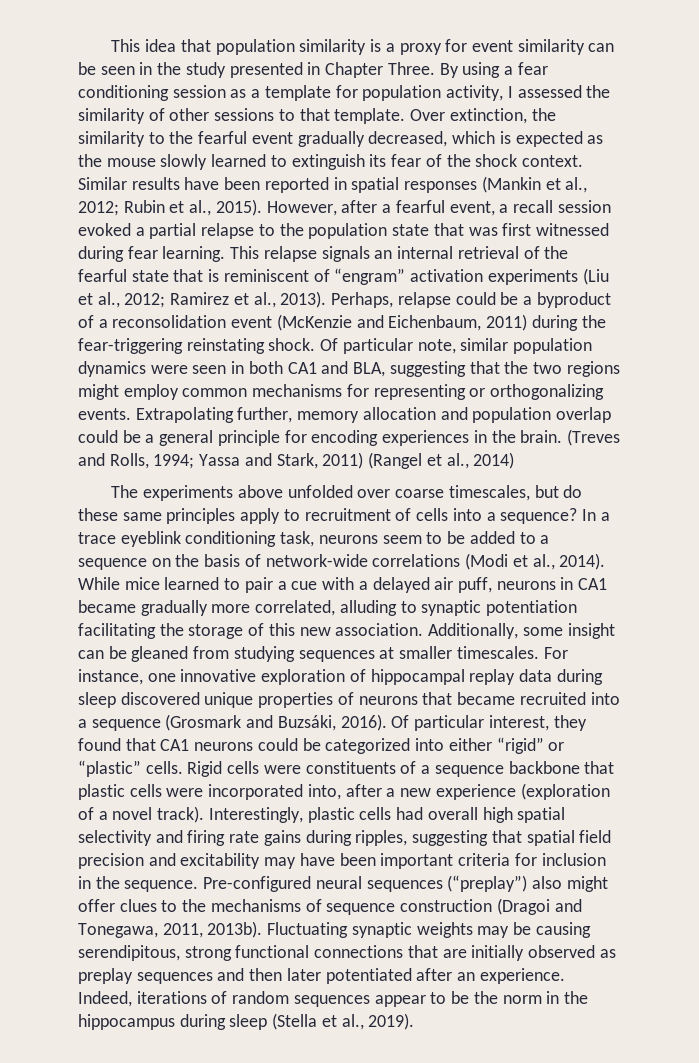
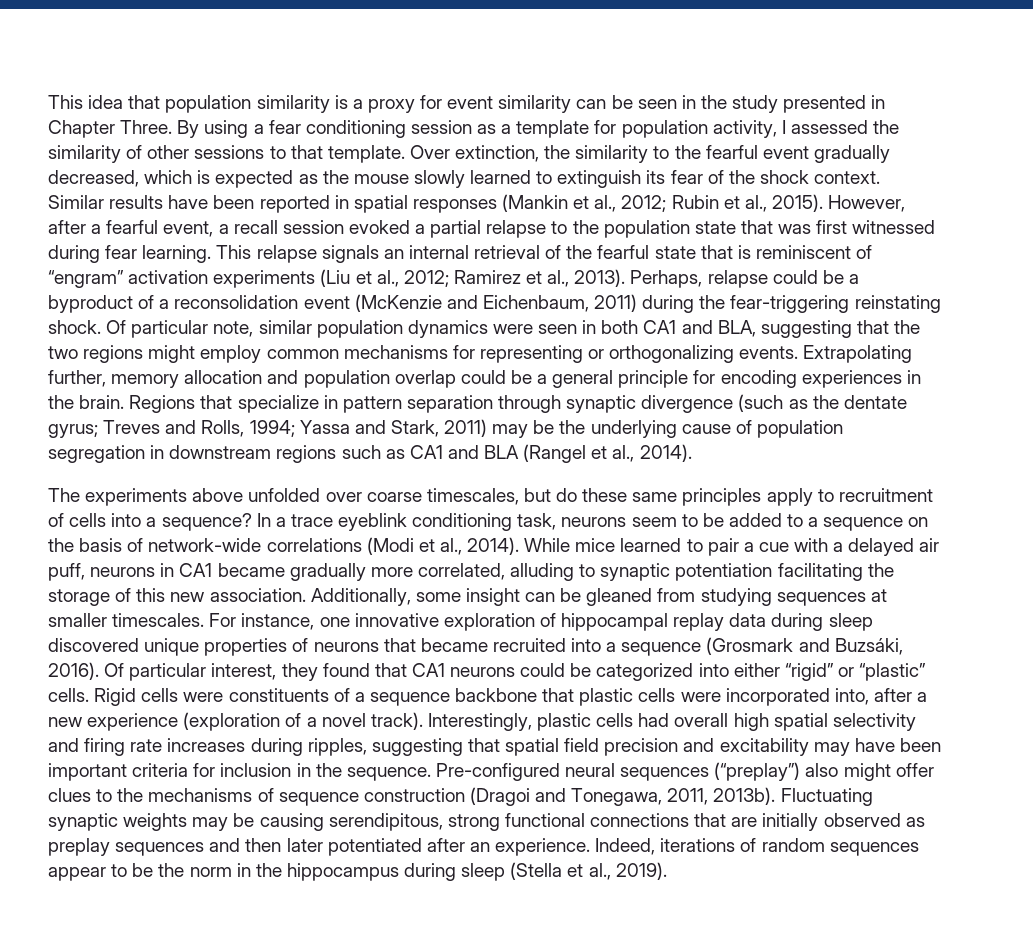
[566,429,620,446] (Treves -> [129,394,907,413] [48,420,161,438] Regions that specialize in pattern separation through synaptic divergence (such as the dentate gyrus; Treves
(364, 460) none -> [492,420,843,438] [48,445,520,463] may be the underlying cause of population segregation in downstream regions such as CA1 and BLA
[473,452,515,469] 2014) -> [639,444,692,462] 2014).
[263,830,301,846] gains -> [167,738,246,752] increases

